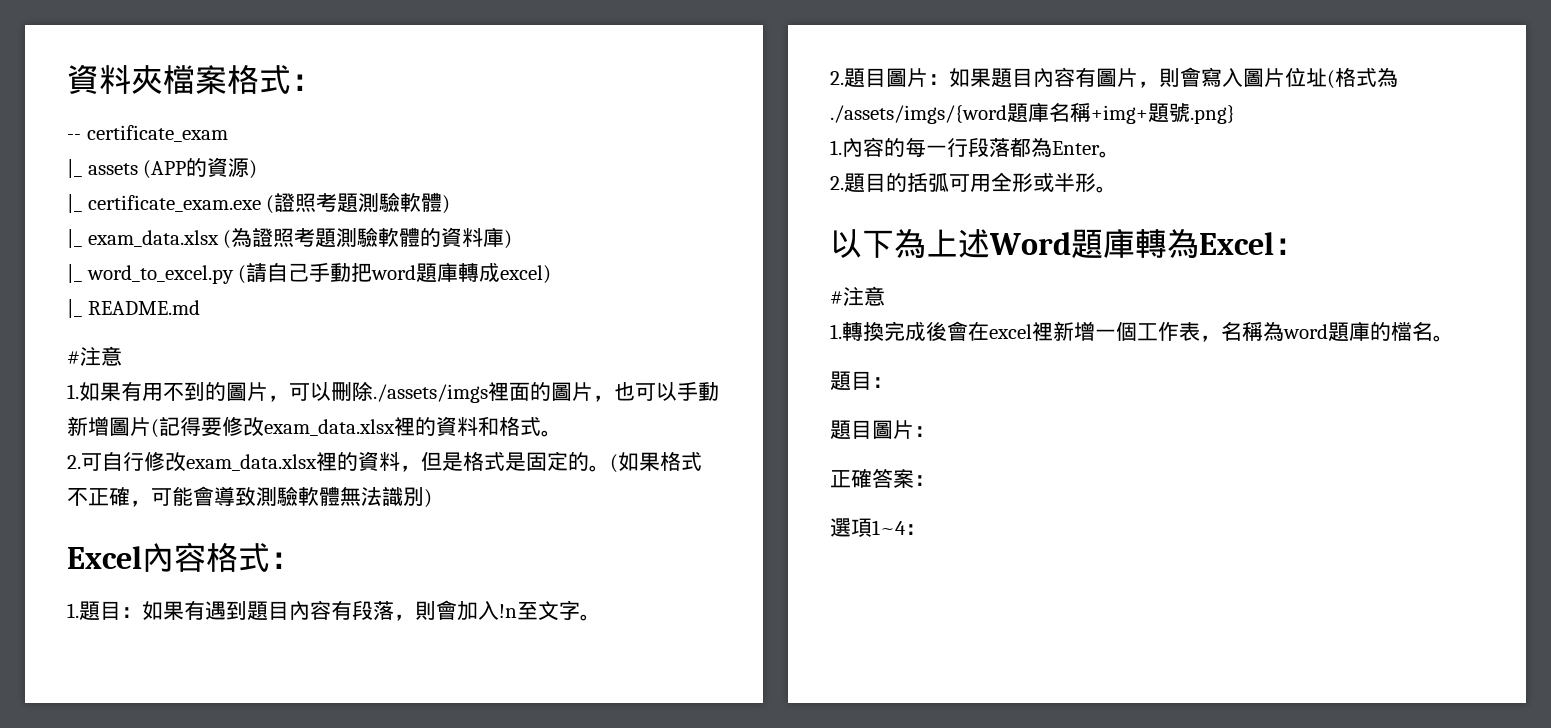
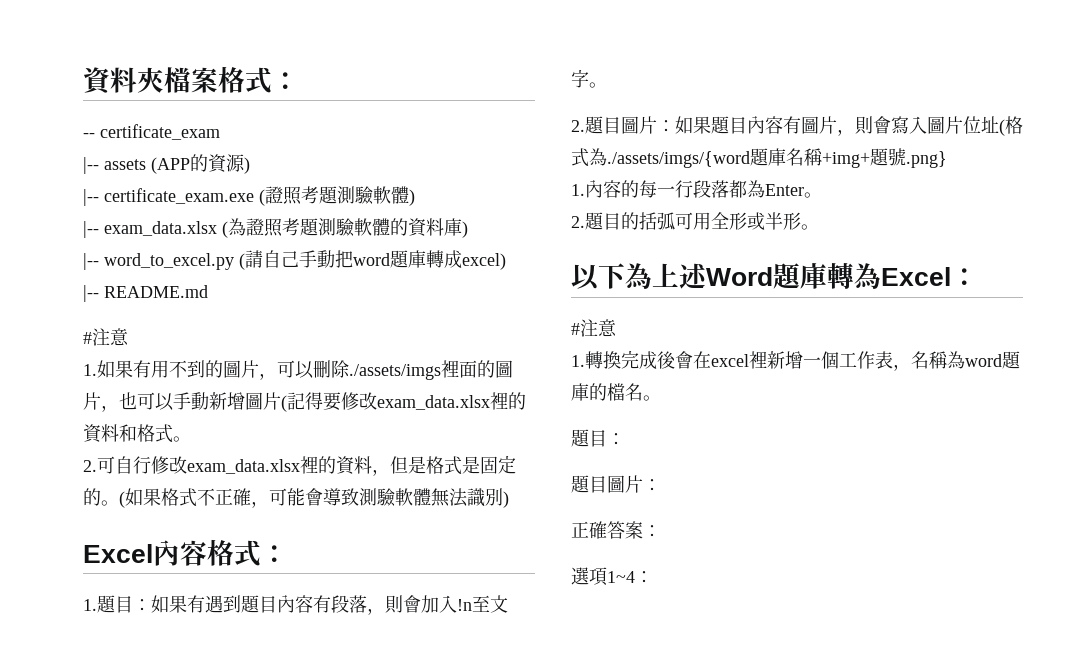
[67,159,82,178] |_ -> [83,157,99,174] |--
[67,194,82,213] |_ -> [83,189,99,206] |--
[67,229,82,248] |_ -> [83,221,99,238] |--
[67,264,82,283] |_ -> [83,253,99,270] |--
[67,299,82,318] |_ -> [83,285,99,302] |--

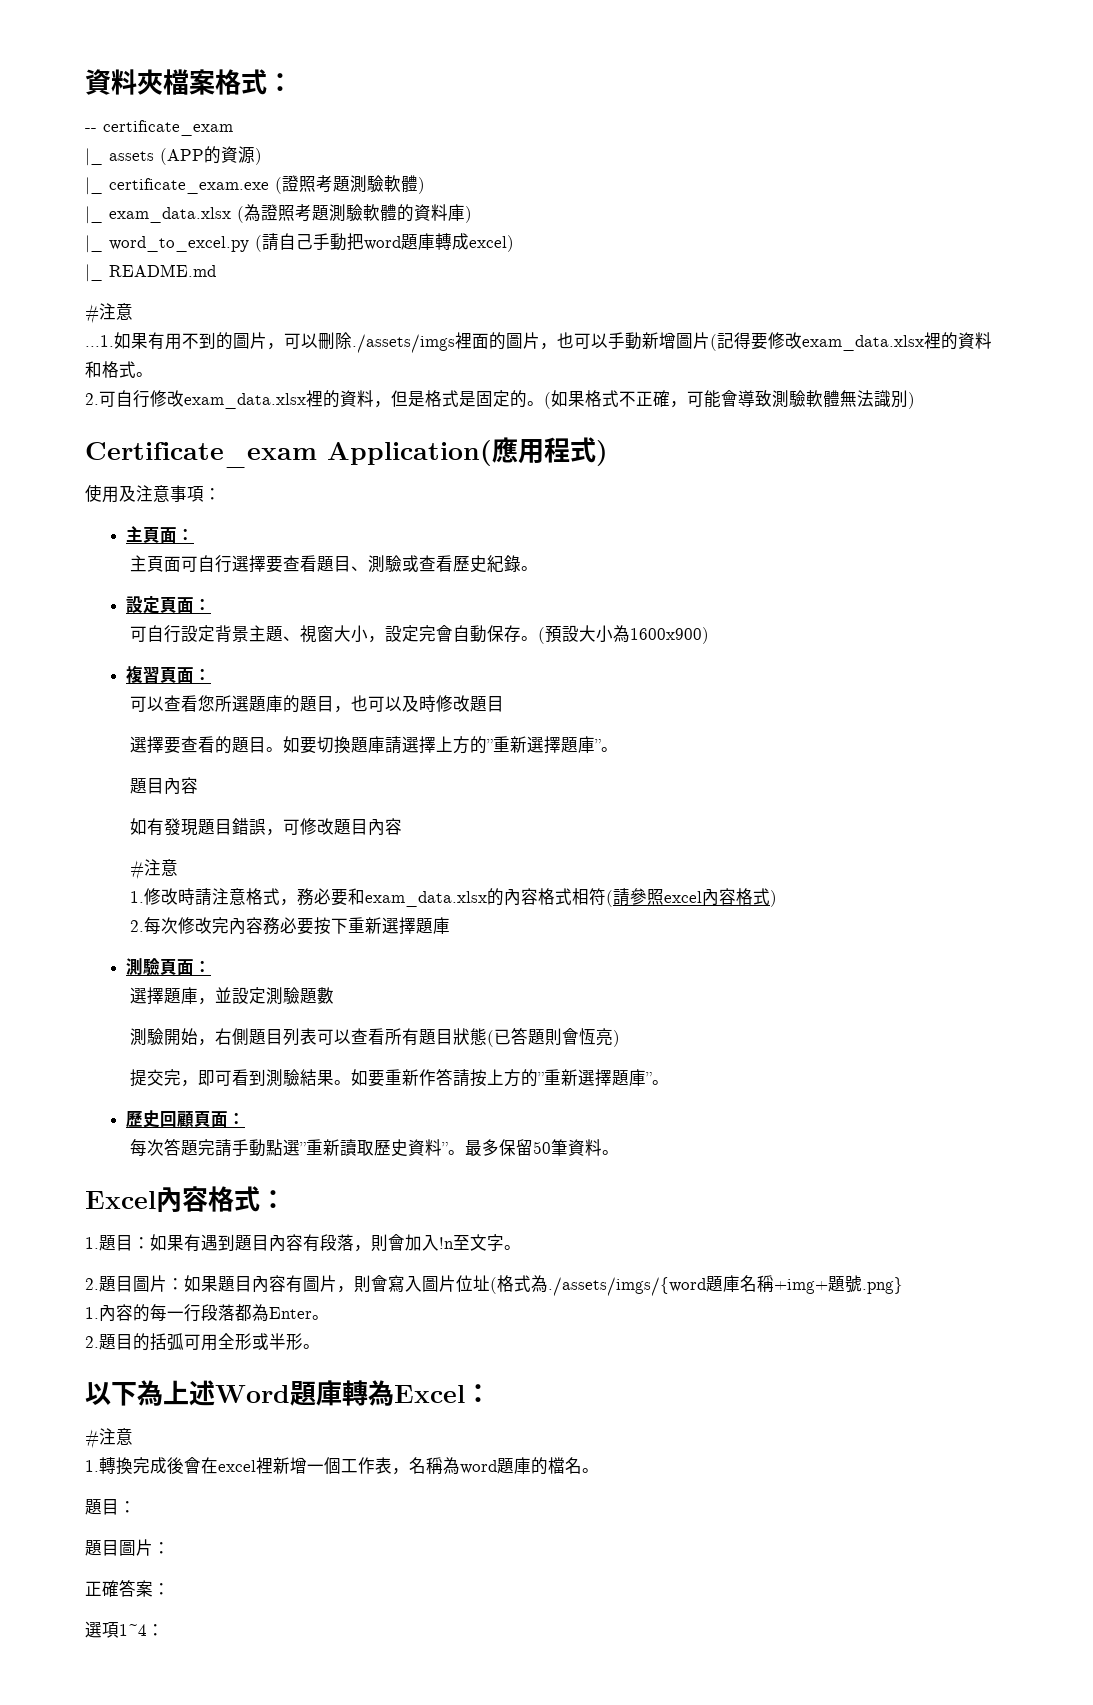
[83,157,99,174] |-- -> [85,148,103,166] |_
[83,189,99,206] |-- -> [85,177,103,195] |_
[83,221,99,238] |-- -> [85,206,103,224] |_
[83,253,99,270] |-- -> [85,235,103,253] |_
[83,285,99,302] |-- -> [85,264,103,282] |_
[83,364,97,376] 1. -> [85,335,114,347] ...1.
(509, 499) none -> [85,437,608,468] [85,485,221,503] [125,526,194,543] [130,555,539,573] [125,596,211,614] [130,625,710,644] [125,665,211,684] [130,695,505,713] [130,736,619,754] [130,777,199,795] [130,818,403,836] [130,859,179,880] [130,888,778,907] [130,917,451,935] [125,958,211,975] [130,987,335,1005] [130,1028,621,1047] [130,1069,670,1087] [125,1110,245,1128] [130,1139,620,1157] // Certificate_exam Application(應用程式) // 使用及注意事項： // 主頁面： // 主頁面可自行選擇要查看題目、測驗或查看歷史紀錄。 // 設定頁面： // 可自行設定背景主題、視窗大小，設定完會自動保存。(預設大小為1600x900) // 複習頁面： // 可以查看您所選題庫的題目，也可以及時修改題目 // 選擇要查看的題目。如要切換題庫請選擇上方的”重新選擇題庫”。 // 題目內容 // 如有發現題目錯誤，可修改題目內容 // #注意 // 1.修改時請注意格式，務必要和exam_data.xlsx的內容格式相符(請參照excel內容格式) // 2.每次修改完內容務必要按下重新選擇題庫 // 測驗頁面： // 選擇題庫，並設定測驗題數 // 測驗開始，右側題目列表可以查看所有題目狀態(已答題則會恆亮) // 提交完，即可看到測驗結果。如要重新作答請按上方的”重新選擇題庫”。 // 歷史回顧頁面： // 每次答題完請手動點選”重新讀取歷史資料”。最多保留50筆資料。

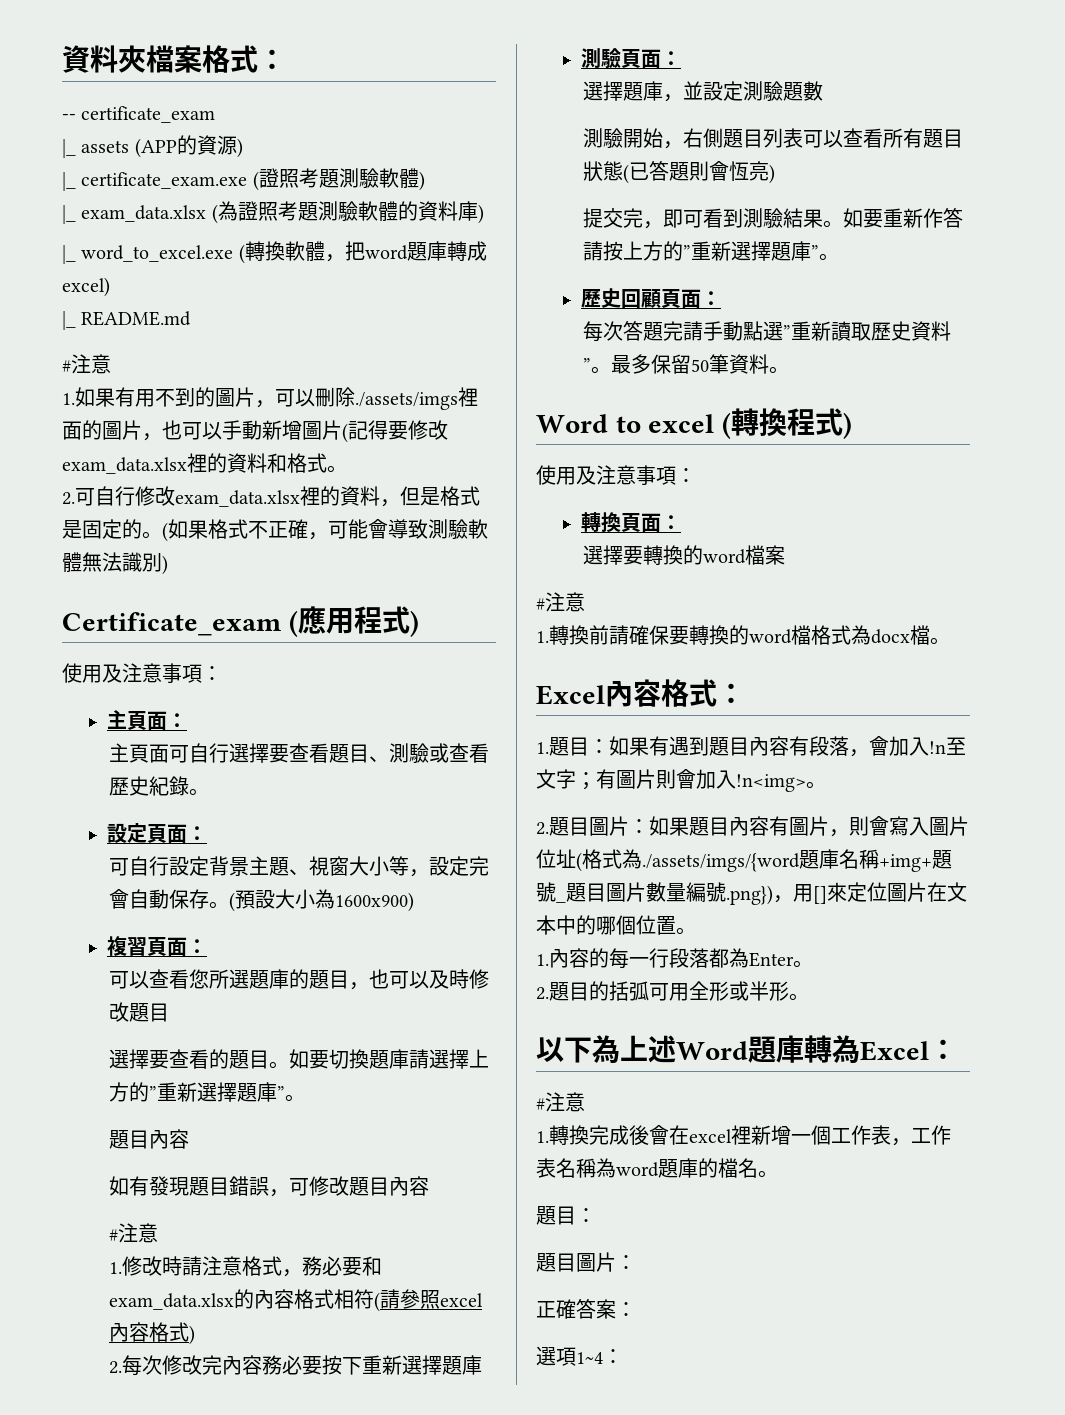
[109,233,347,252] word_to_excel.py (請自己手動 -> [81,241,345,264] word_to_excel.exe (轉換軟體，
[85,335,114,347] ...1. -> [62,393,75,405] 1.
[327,440,492,466] Application( -> [288,610,298,637] (
(369, 634) none -> [388,856,409,876] 等
(620, 1152) none -> [536,408,852,439] [536,465,696,485] [581,512,682,533] [582,545,785,565] [536,592,585,612] [536,625,950,645] // Word to excel (轉換程式) // 使用及注意事項： // 轉換頁面： // 選擇要轉換的word檔案 // #注意 // 1.轉換前請確保要轉換的word檔格式為docx檔。
[371,1234,388,1252] 則 -> (869, 753) none
(504, 1242) none -> [576,769,806,792] ；有圖片則會加入!n<img>
[862,1277,903,1294] .png} -> [556,882,967,905] [536,915,696,935] _題目圖片數量編號.png})，用[]來定位圖片在文本中的哪個位置。
(409, 1471) none -> [911,1125,951,1145] [536,1158,556,1178] 工作表

